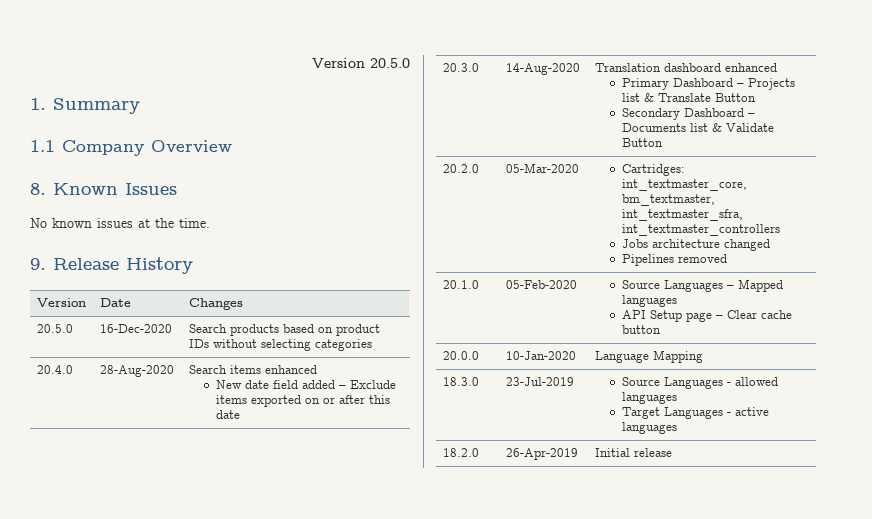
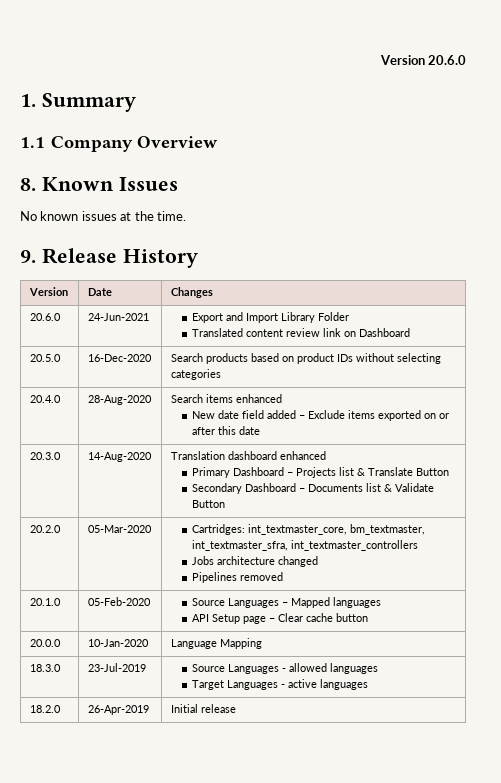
[312,58,410,68] Version 20.5.0 -> [379,55,466,65] Version 20.6.0
(243, 304) none -> [29,313,61,321] [87,313,149,321] [191,312,349,323] [191,328,410,337] // 20.6.0 | 24-Jun-2021 | Export and Import Library Folder // Translated content review link on Dashboard

